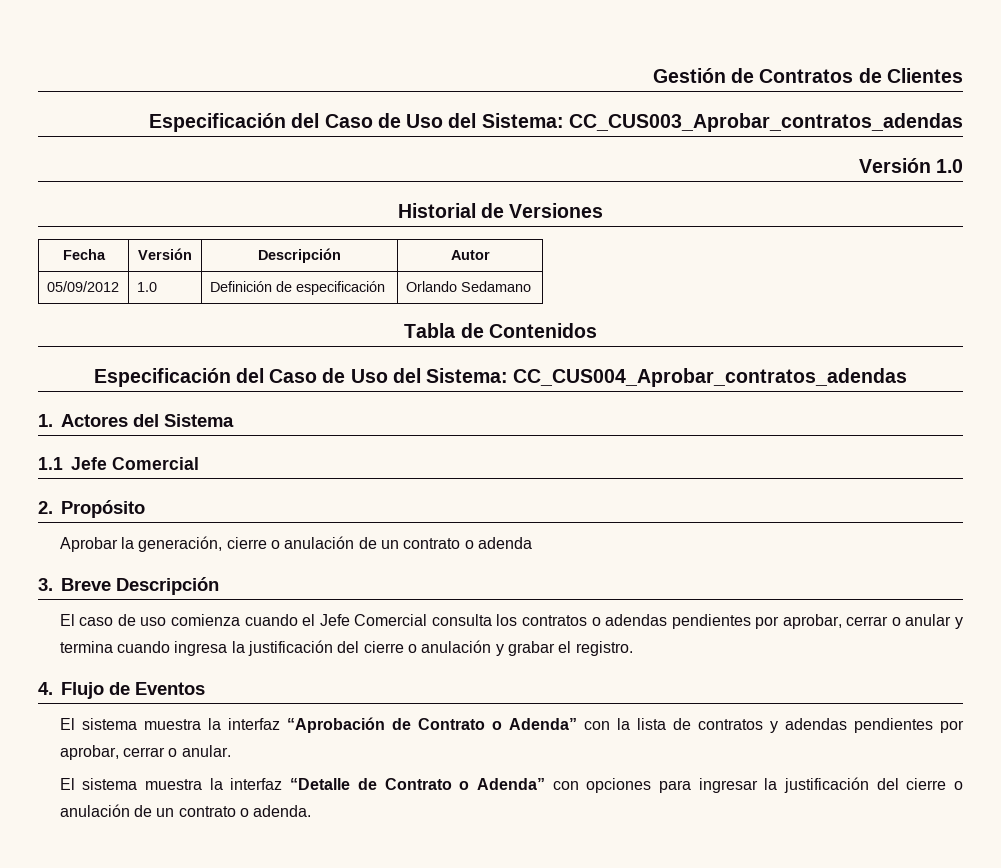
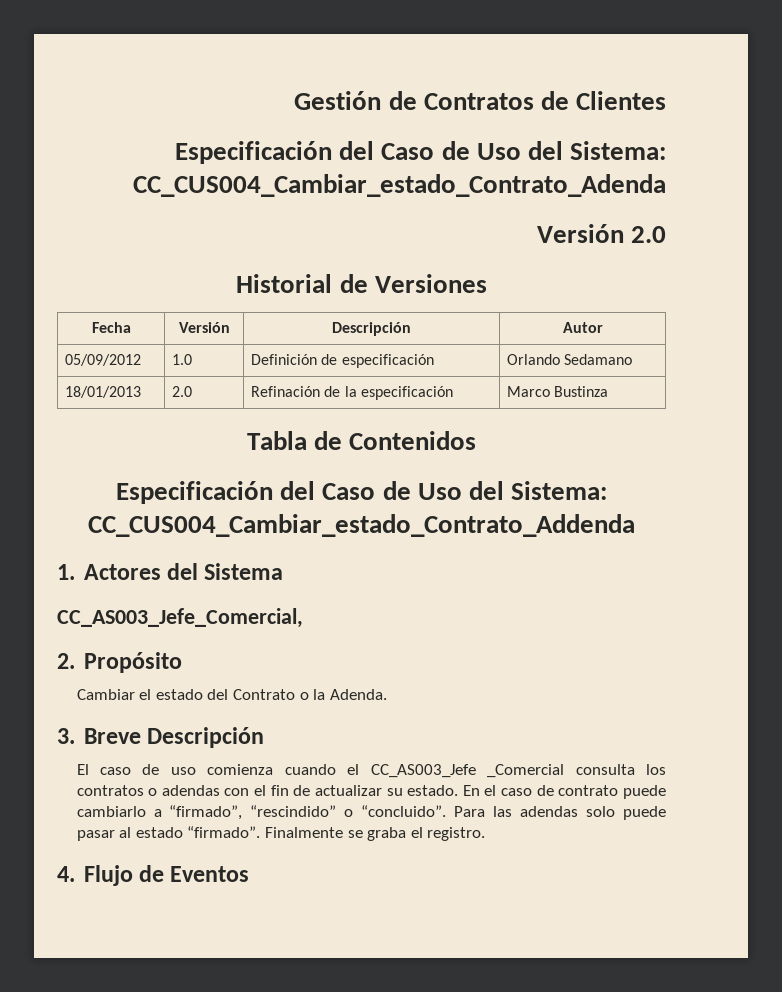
[568,113,963,132] [858,158,963,173] CC_CUS003_Aprobar_contratos_adendas // Versión 1.0 -> [133,174,666,197] [536,224,666,243] CC_CUS004_Cambiar_estado_Contrato_Adenda // Versión 2.0
(531, 286) none -> [65,386,142,398] [172,386,193,397] [251,386,453,400] [507,386,609,397] // 18/01/2013 | 2.0 | Refinación de la especificación | Marco Bustinza
[513,368,908,387] CC_CUS004_Aprobar_contratos_adendas -> [88,514,635,537] CC_CUS004_Cambiar_estado_Contrato_Addenda
[38,457,199,470] 1.1 Jefe Comercial -> [57,608,303,628] CC_AS003_Jefe_Comercial,
[59,536,532,552] Aprobar la generación, cierre o anulación de un contrato o adenda -> [76,689,387,700] Cambiar el estado del Contrato o la Adenda.
[319,614,428,626] Jefe Comercial -> [370,764,565,778] CC_AS003_Jefe _Comercial
[671,614,964,629] [59,640,555,656] pendientes por aprobar, cerrar o anular y termina cuando ingresa la justificación del cierre o anulación y grabar -> [224,785,666,799] [76,805,667,820] [76,826,407,841] con el fin de actualizar su estado. En el caso de contrato puede cambiarlo a “firmado”, “rescindido” o “concluido”. Para las adendas solo puede pasar al estado “firmado”. Finalmente se graba
[59,717,964,733] [59,745,231,760] [59,777,963,793] [59,804,312,817] // El sistema muestra la interfaz “Aprobación de Contrato o Adenda” con la lista de contratos y adendas pendientes por aprobar, cerrar o anular. // El sistema muestra la interfaz “Detalle de Contrato o Adenda” con opciones para ingresar la justificación del cierre o anulación de un contrato o adenda. -> (250, 874) none

